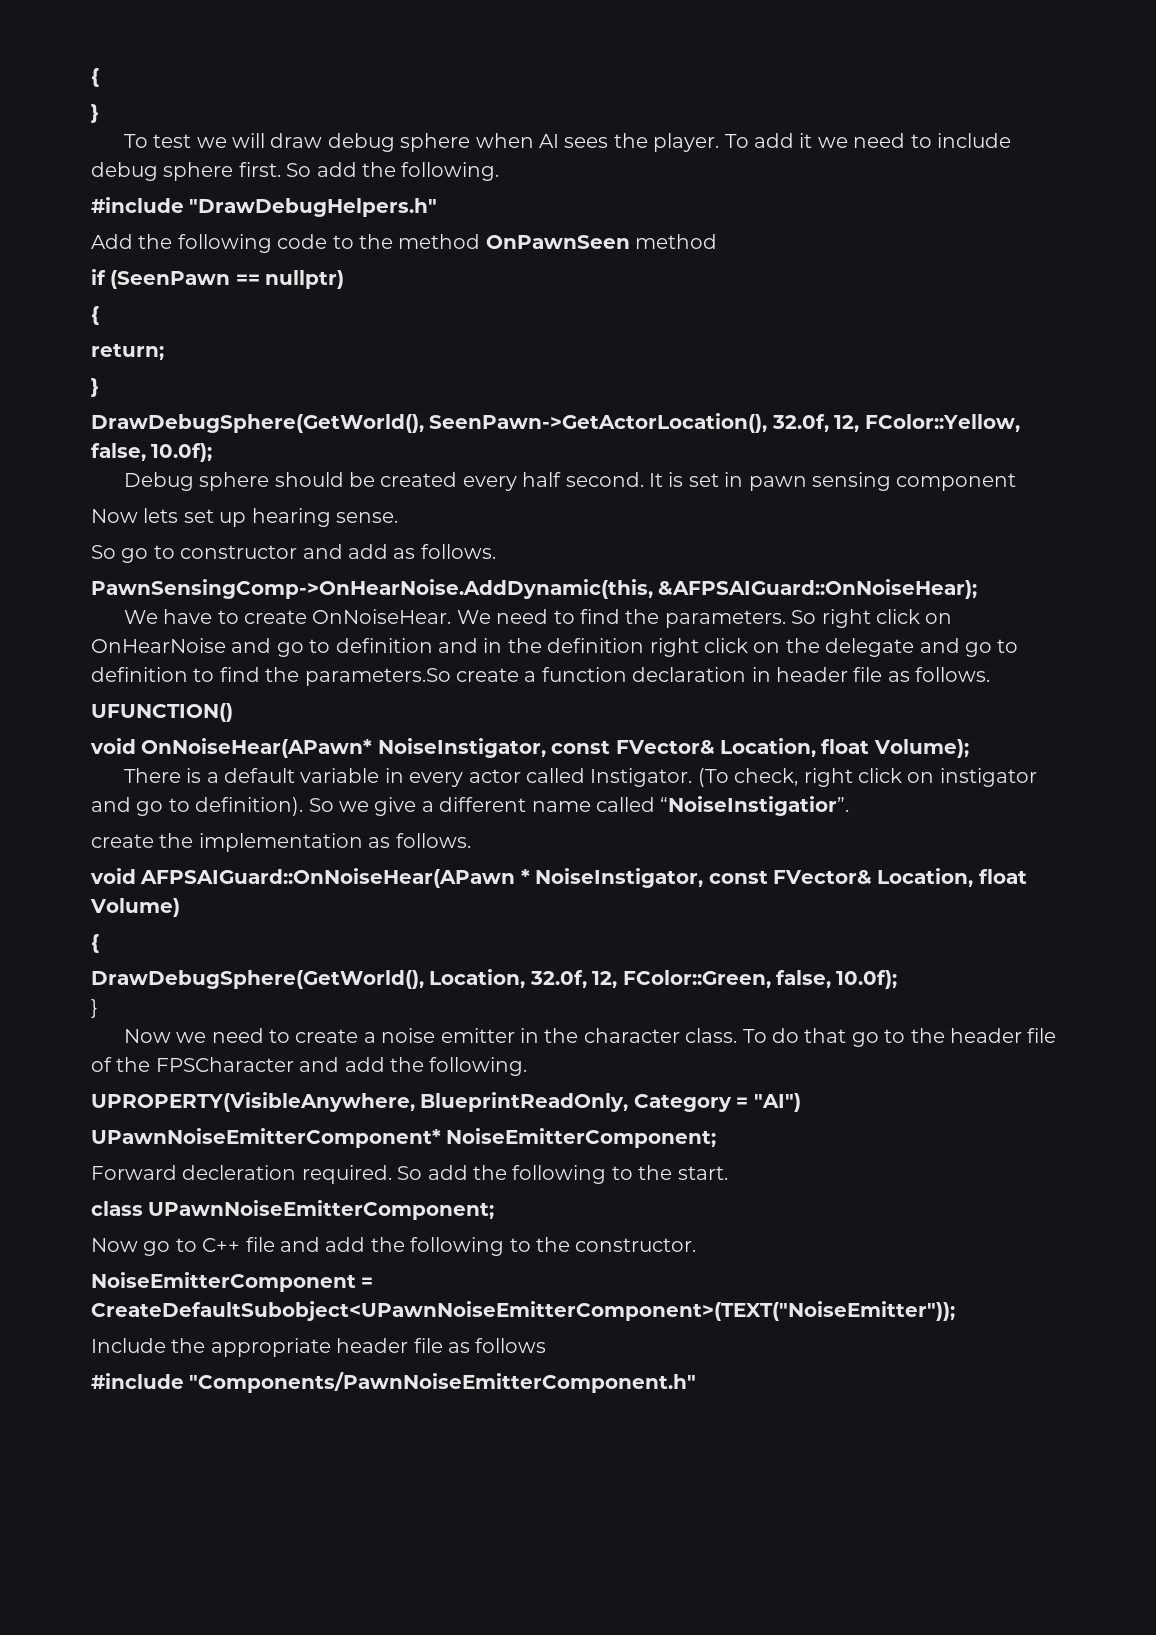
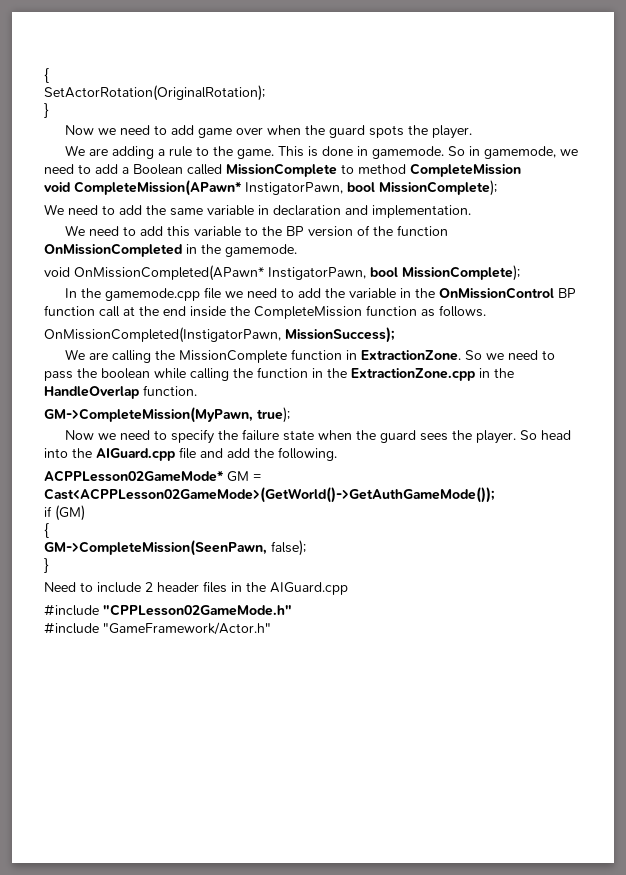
[91,68,99,87] [91,104,99,123] [123,133,1011,152] [91,162,500,181] [91,197,438,217] [91,234,718,253] [91,269,345,289] [91,306,99,325] [91,343,164,361] [91,378,99,397] [91,413,1020,433] [91,443,213,462] [123,472,1017,491] [91,508,398,527] [91,544,496,563] [91,579,978,599] [123,609,953,628] [91,638,1019,657] [91,667,991,686] [91,703,233,722] [90,738,969,758] [123,768,1037,787] [91,796,850,816] [91,833,471,852] [90,868,1027,888] [90,898,180,917] [91,934,99,953] [91,969,898,989] { // } // To test we will draw debug sphere when AI sees the player. To add it we need to include debug sphere first. So add the following. // #include "DrawDebugHelpers.h" // Add the following code to the method OnPawnSeen method // if (SeenPawn == nullptr) // { // return; // } // DrawDebugSphere(GetWorld(), SeenPawn->GetActorLocation(), 32.0f, 12, FColor::Yellow, false, 10.0f); // Debug sphere should be created every half second. It is set in pawn sensing component // Now lets set up hearing sense. // So go to constructor and add as follows. // PawnSensingComp->OnHearNoise.AddDynamic(this, &AFPSAIGuard::OnNoiseHear); // We have to create OnNoiseHear. We need to find the parameters. So right click on OnHearNoise and go to definition and in the definition right click on the delegate and go to definition to find the parameters.So create a function declaration in header file as follows. // UFUNCTION() // void OnNoiseHear(APawn* NoiseInstigator, const FVector& Location, float Volume); // There is a default variable in every actor called Instigator. (To check, right click on instigator and go to definition). So we give a different name called “NoiseInstigatior”. // create the implementation as follows. // void AFPSAIGuard::OnNoiseHear(APawn * NoiseInstigator, const FVector& Location, float Volume) // { // DrawDebugSphere(GetWorld(), Location, 32.0f, 12, FColor::Green, false, 10.0f); -> [44,68,49,83] [44,85,265,101] { // SetActorRotation(OriginalRotation);
[295,1028,1057,1047] [91,1057,528,1076] [91,1092,801,1112] [91,1128,717,1148] [91,1165,728,1184] [91,1200,495,1220] [91,1237,697,1256] [91,1272,374,1292] [91,1301,955,1321] [91,1338,547,1357] [91,1372,697,1393] create a noise emitter in the character class. To do that go to the header file of the FPSCharacter and add the following. // UPROPERTY(VisibleAnywhere, BlueprintReadOnly, Category = "AI") // UPawnNoiseEmitterComponent* NoiseEmitterComponent; // Forward decleration required. So add the following to the start. // class UPawnNoiseEmitterComponent; // Now go to C++ file and add the following to the constructor. // NoiseEmitterComponent = CreateDefaultSubobject<UPawnNoiseEmitterComponent>(TEXT("NoiseEmitter")); // Include the appropriate header file as follows // #include "Components/PawnNoiseEmitterComponent.h" -> [170,125,472,139] [64,145,578,159] [44,163,521,177] [44,180,497,196] [44,204,471,218] [64,225,448,237] [44,243,297,257] [44,265,520,281] [64,287,576,301] [44,305,486,319] [44,327,395,343] [64,349,555,363] [44,367,514,381] [44,385,197,399] [44,407,290,423] [64,429,571,444] [44,447,337,461] [44,470,261,482] [44,487,495,503] [44,505,85,521] [44,523,49,538] [44,540,306,556] [44,558,49,573] [44,581,348,595] [44,604,292,616] [44,622,271,635] add game over when the guard spots the player. // We are adding a rule to the game. This is done in gamemode. So in gamemode, we need to add a Boolean called MissionComplete to method CompleteMission // void CompleteMission(APawn* InstigatorPawn, bool MissionComplete); // We need to add the same variable in declaration and implementation. // We need to add this variable to the BP version of the function OnMissionCompleted in the gamemode. // void OnMissionCompleted(APawn* InstigatorPawn, bool MissionComplete); // In the gamemode.cpp file we need to add the variable in the OnMissionControl BP function call at the end inside the CompleteMission function as follows. // OnMissionCompleted(InstigatorPawn, MissionSuccess); // We are calling the MissionComplete function in ExtractionZone. So we need to pass the boolean while calling the function in the ExtractionZone.cpp in the HandleOverlap function. // GM->CompleteMission(MyPawn, true); // Now we need to specify the failure state when the guard sees the player. So head into the AIGuard.cpp file and add the following. // ACPPLesson02GameMode* GM = Cast<ACPPLesson02GameMode>(GetWorld()->GetAuthGameMode()); // if (GM) // { // GM->CompleteMission(SeenPawn, false); // } // Need to include 2 header files in the AIGuard.cpp // #include "CPPLesson02GameMode.h" // #include "GameFramework/Actor.h"

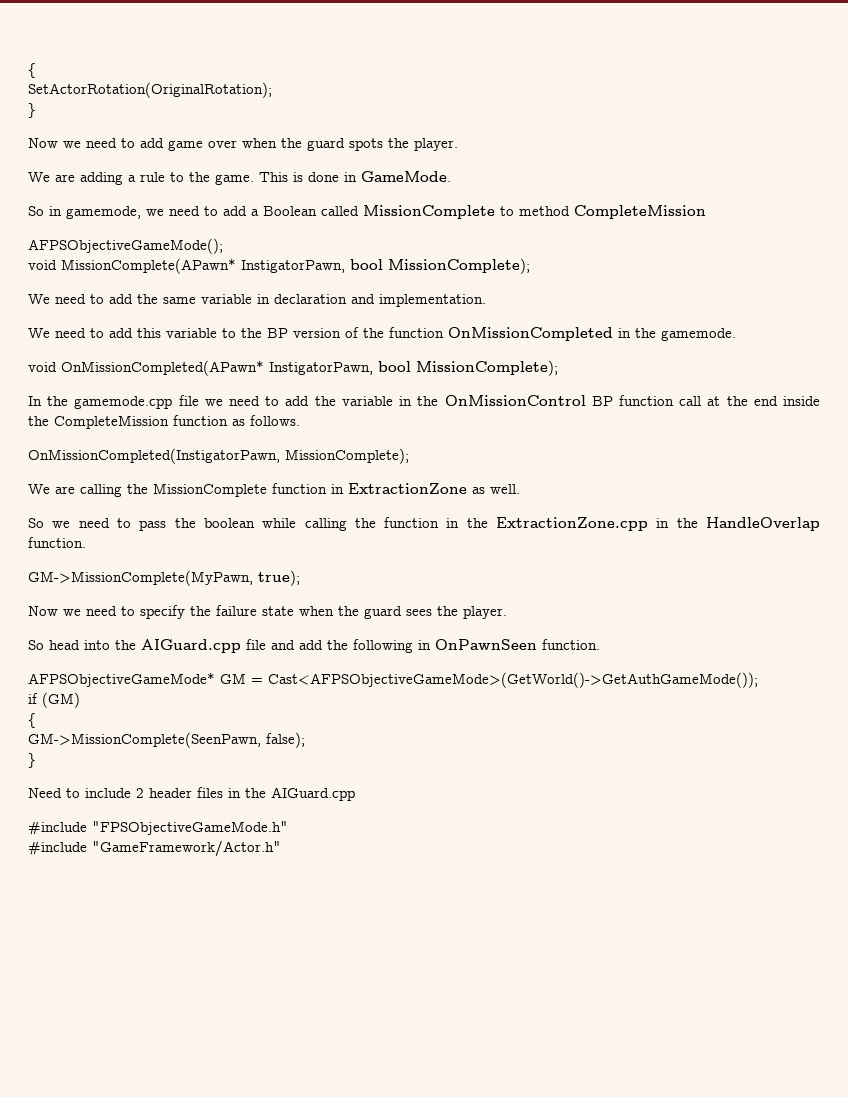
[371,146,444,159] gamemode. -> [361,171,451,182] GameMode. //
[44,180,241,196] // void CompleteMission(APawn* -> [28,238,223,254] [28,258,236,274] // AFPSObjectiveGameMode(); // void MissionComplete(APawn*
[285,327,395,343] MissionSuccess); -> [285,448,409,464] MissionComplete);
[360,350,461,361] ExtractionZone. -> [348,483,520,494] ExtractionZone as well. //
[44,407,253,423] GM->CompleteMission(MyPawn, -> [28,570,253,586] GM->MissionComplete(MyPawn,
(516, 437) none -> (507, 612) //
[278,447,337,461] [44,470,223,482] following. // ACPPLesson02GameMode* -> [353,639,600,653] [28,672,215,687] following in OnPawnSeen function. // AFPSObjectiveGameMode*
[44,487,495,503] Cast<ACPPLesson02GameMode>(GetWorld()->GetAuthGameMode()); -> [268,672,758,688] Cast<AFPSObjectiveGameMode>(GetWorld()->GetAuthGameMode());
[44,540,267,556] GM->CompleteMission(SeenPawn, -> [28,732,261,748] GM->MissionComplete(SeenPawn,
[103,604,292,616] "CPPLesson02GameMode.h" -> [92,821,288,835] "FPSObjectiveGameMode.h"

